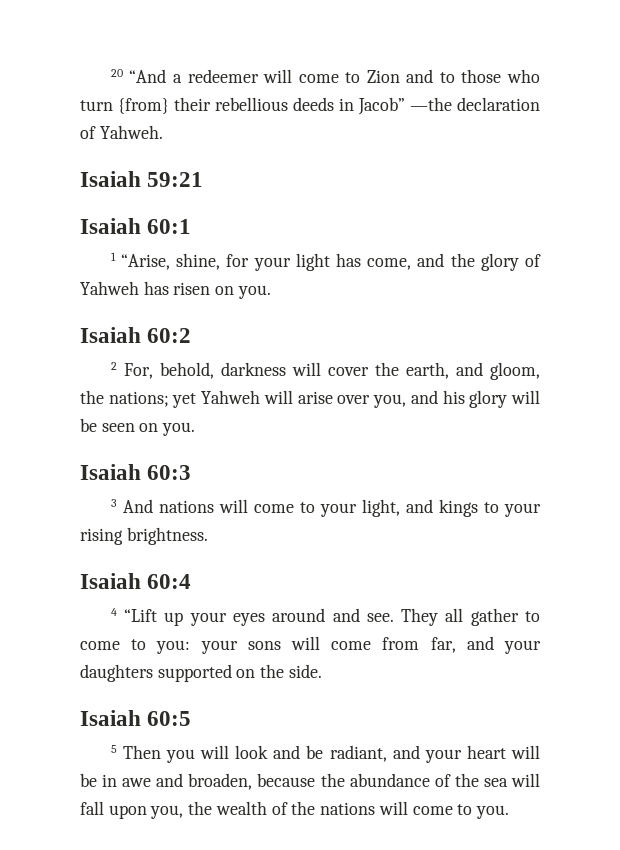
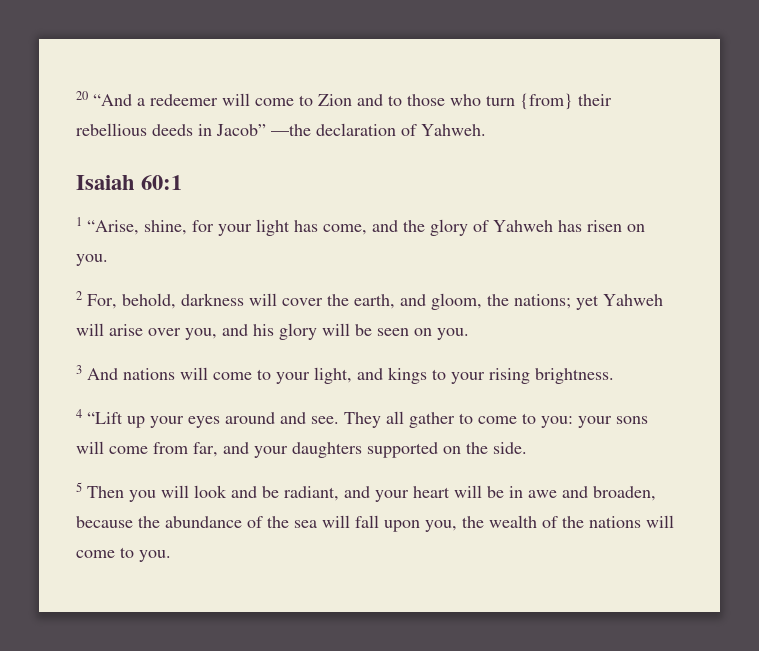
[80,171,204,187] // Isaiah 59:21 -> (486, 130) none
[80,327,192,343] // Isaiah 60:2 -> (108, 260) none
[80,464,192,480] // Isaiah 60:3 -> (469, 334) none
[80,573,192,589] // Isaiah 60:4 -> (614, 376) none
[80,710,192,726] // Isaiah 60:5 -> (527, 448) none

